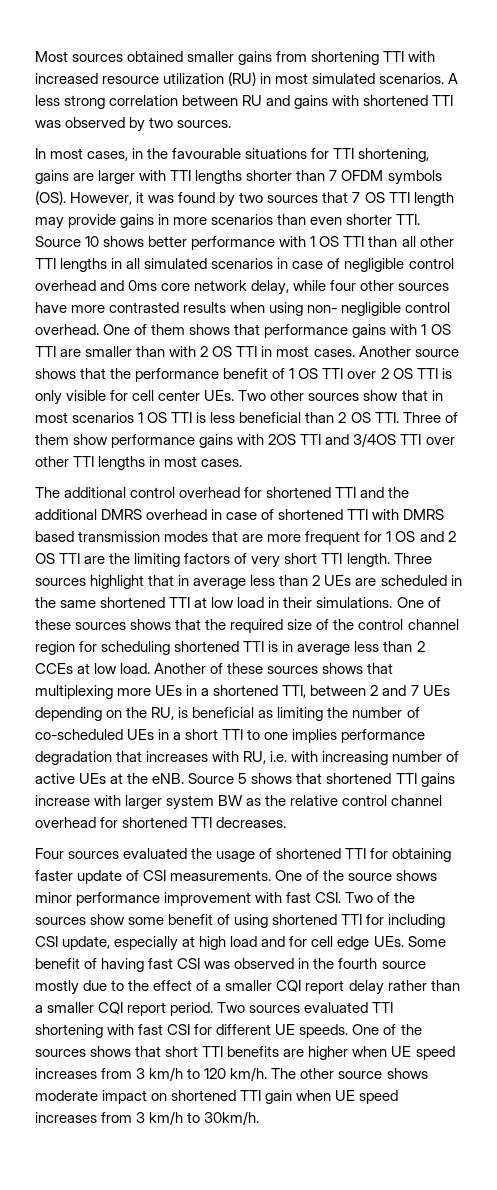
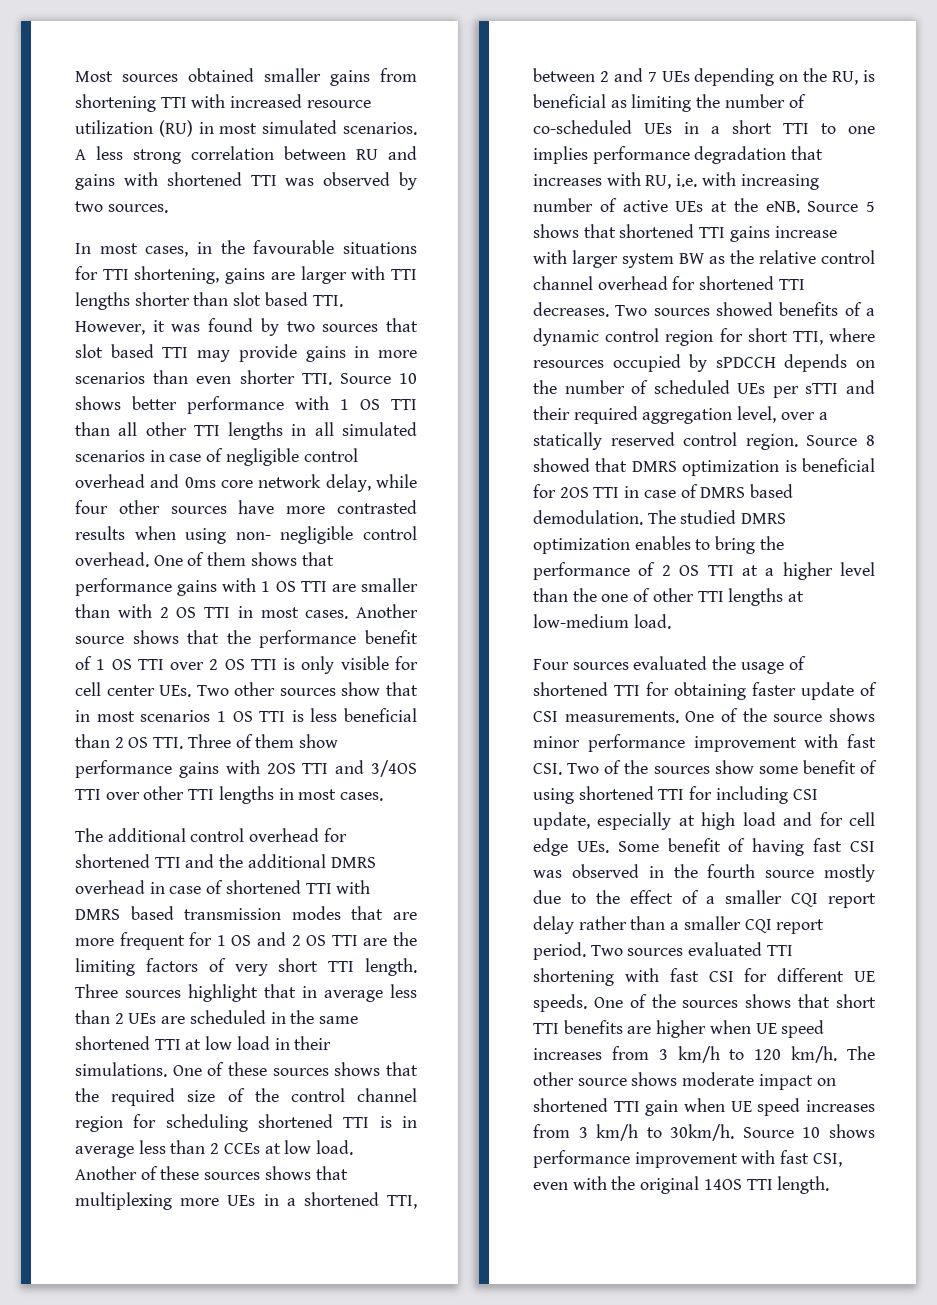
[329,170,442,185] [35,191,66,205] 7 OFDM symbols (OS). -> [233,292,343,307] slot based TTI.
[352,192,454,206] 7 OS TTI length -> [75,344,189,358] slot based TTI
(287, 822) none -> [615,302,875,316] [533,328,875,346] [533,354,875,372] [533,380,875,398] [533,406,828,424] [533,432,875,450] [533,458,875,476] [533,484,794,498] [533,510,787,525] [533,536,784,554] [533,562,875,580] [533,588,805,606] [533,614,671,629] Two sources showed benefits of a dynamic control region for short TTI, where resources occupied by sPDCCH depends on the number of scheduled UEs per sTTI and their required aggregation level, over a statically reserved control region. Source 8 showed that DMRS optimization is beneficial for 2OS TTI in case of DMRS based demodulation. The studied DMRS optimization enables to bring the performance of 2 OS TTI at a higher level than the one of other TTI lengths at low-medium load.
(260, 1118) none -> [742,1124,875,1138] [533,1150,842,1168] [533,1176,830,1194] Source 10 shows performance improvement with fast CSI, even with the original 14OS TTI length.

